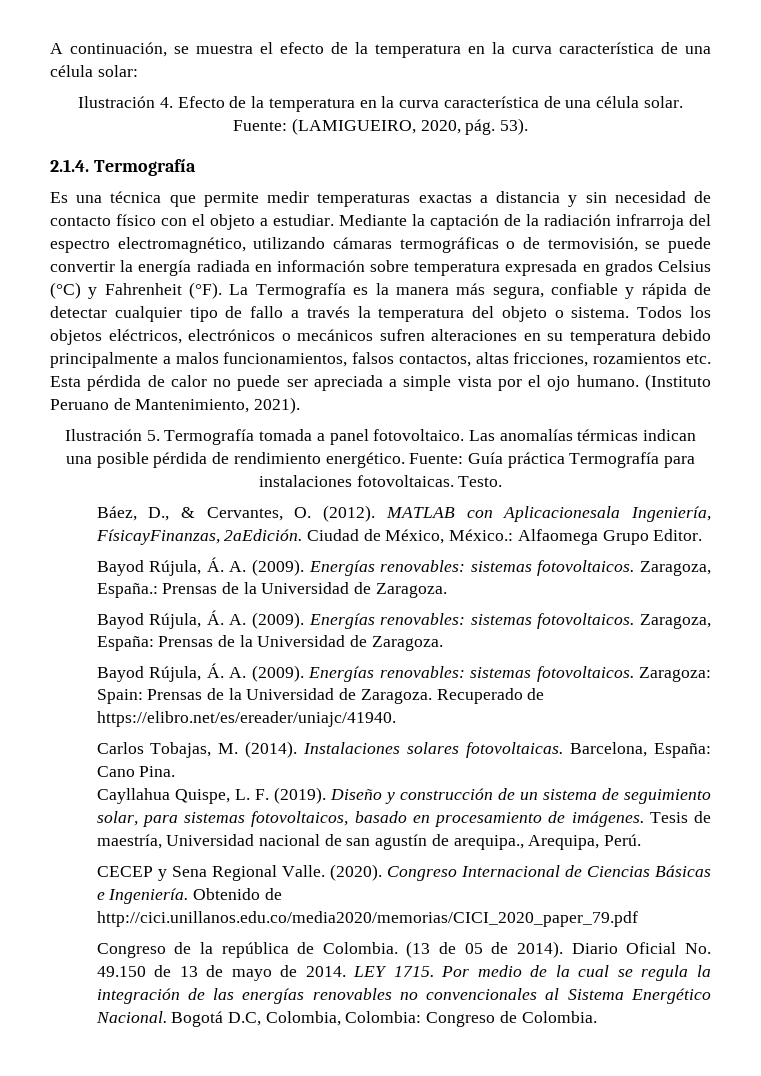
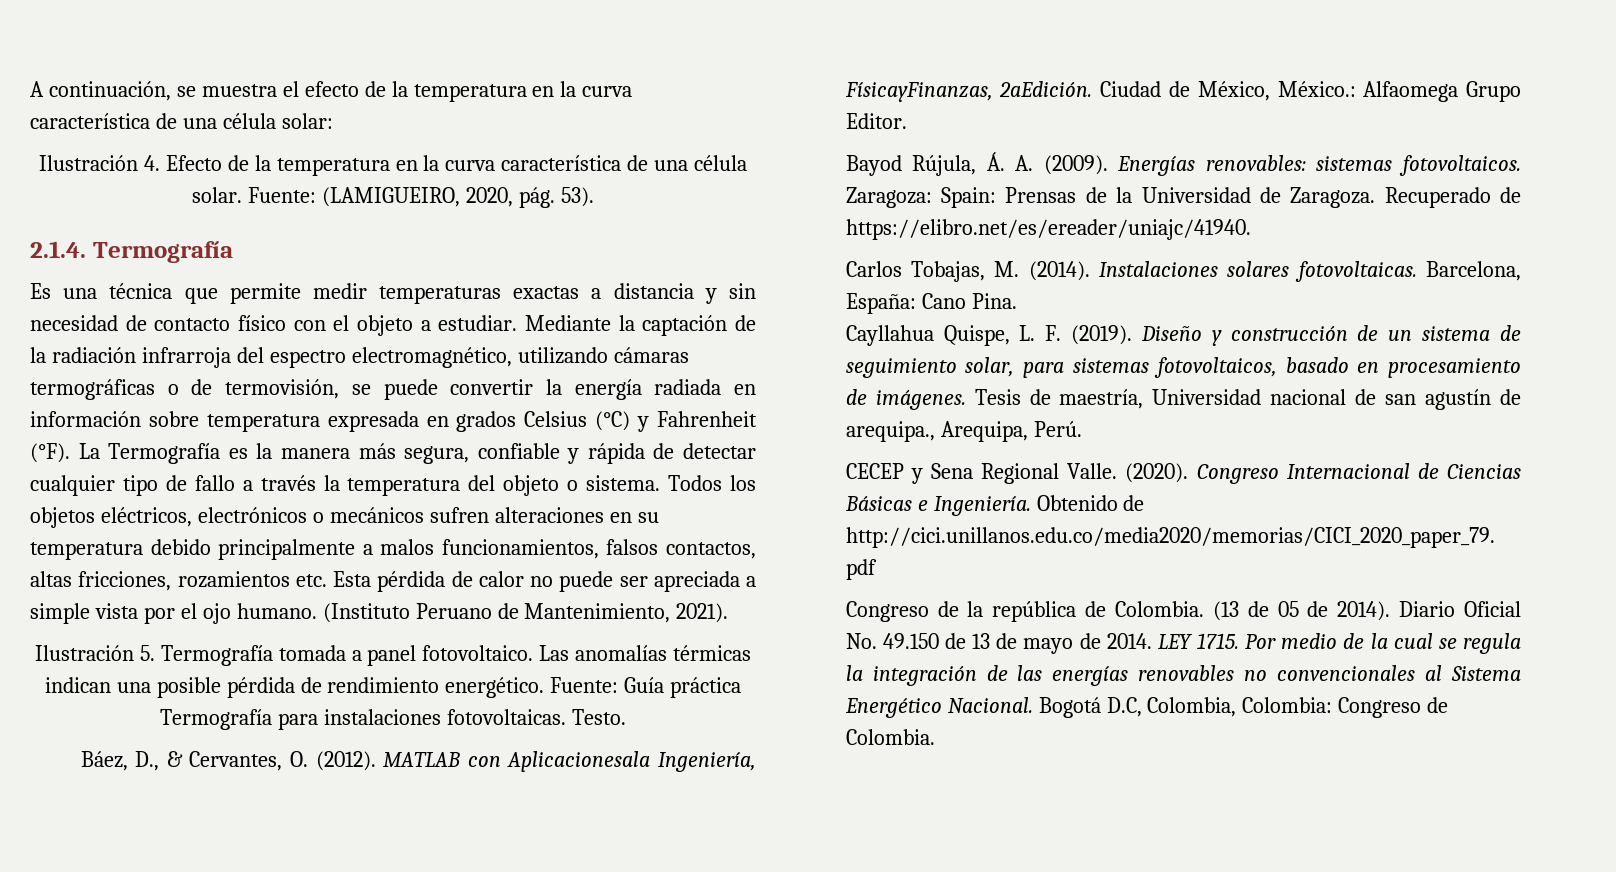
[96,557,711,576] [96,582,447,598] [96,610,711,629] [96,635,443,651] // Bayod Rújula, Á. A. (2009). Energías renovables: sistemas fotovoltaicos. Zaragoza, España.: Prensas de la Universidad de Zaragoza. // Bayod Rújula, Á. A. (2009). Energías renovables: sistemas fotovoltaicos. Zaragoza, España: Prensas de la Universidad de Zaragoza. -> (907, 121) none

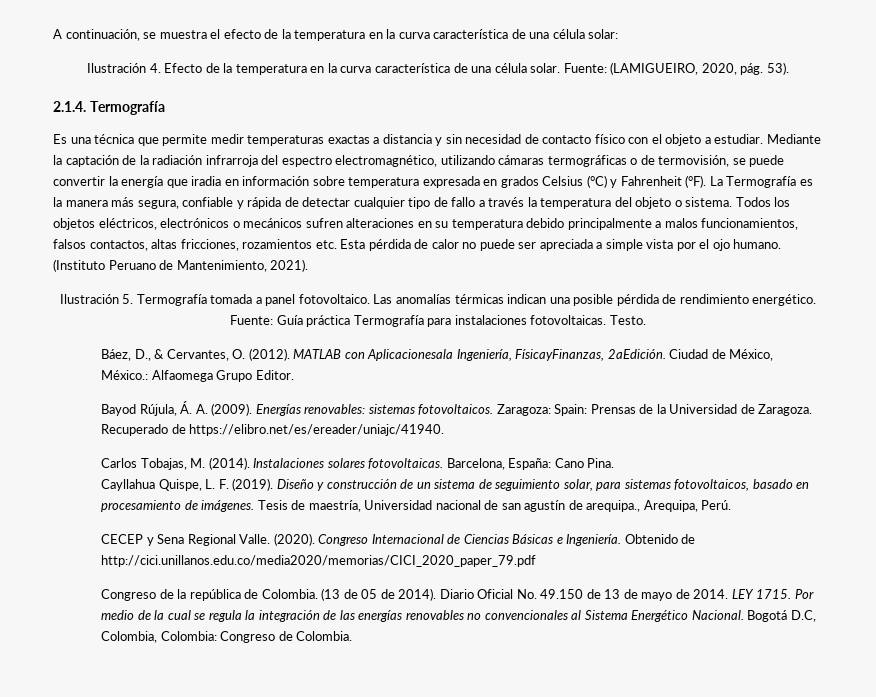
[654,379,722,395] radiada -> [166,176,222,188] que iradia

